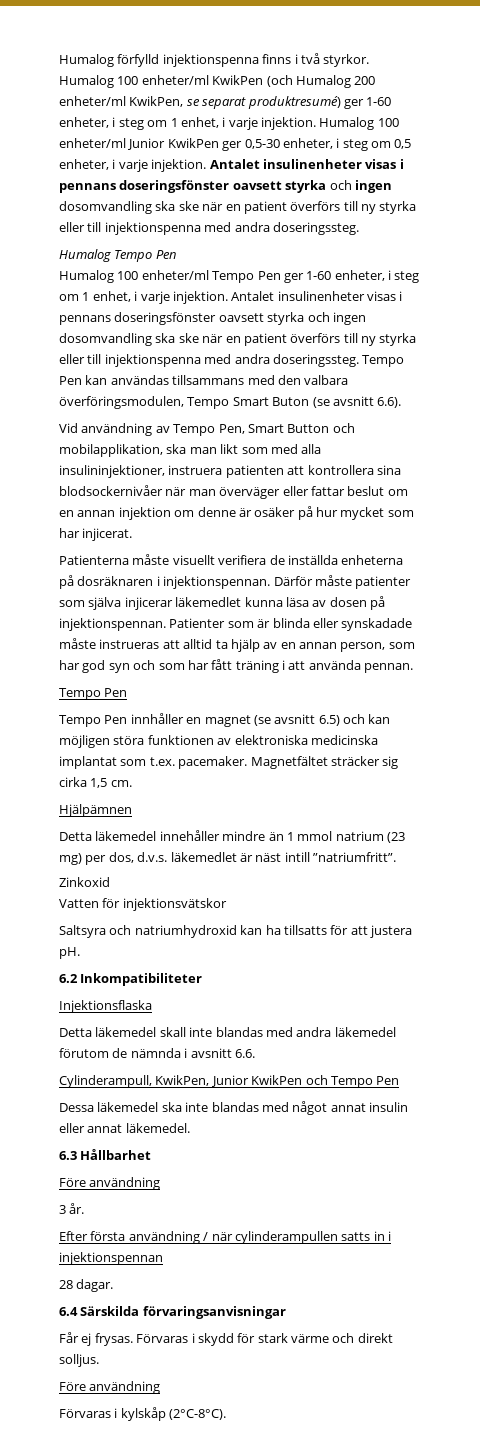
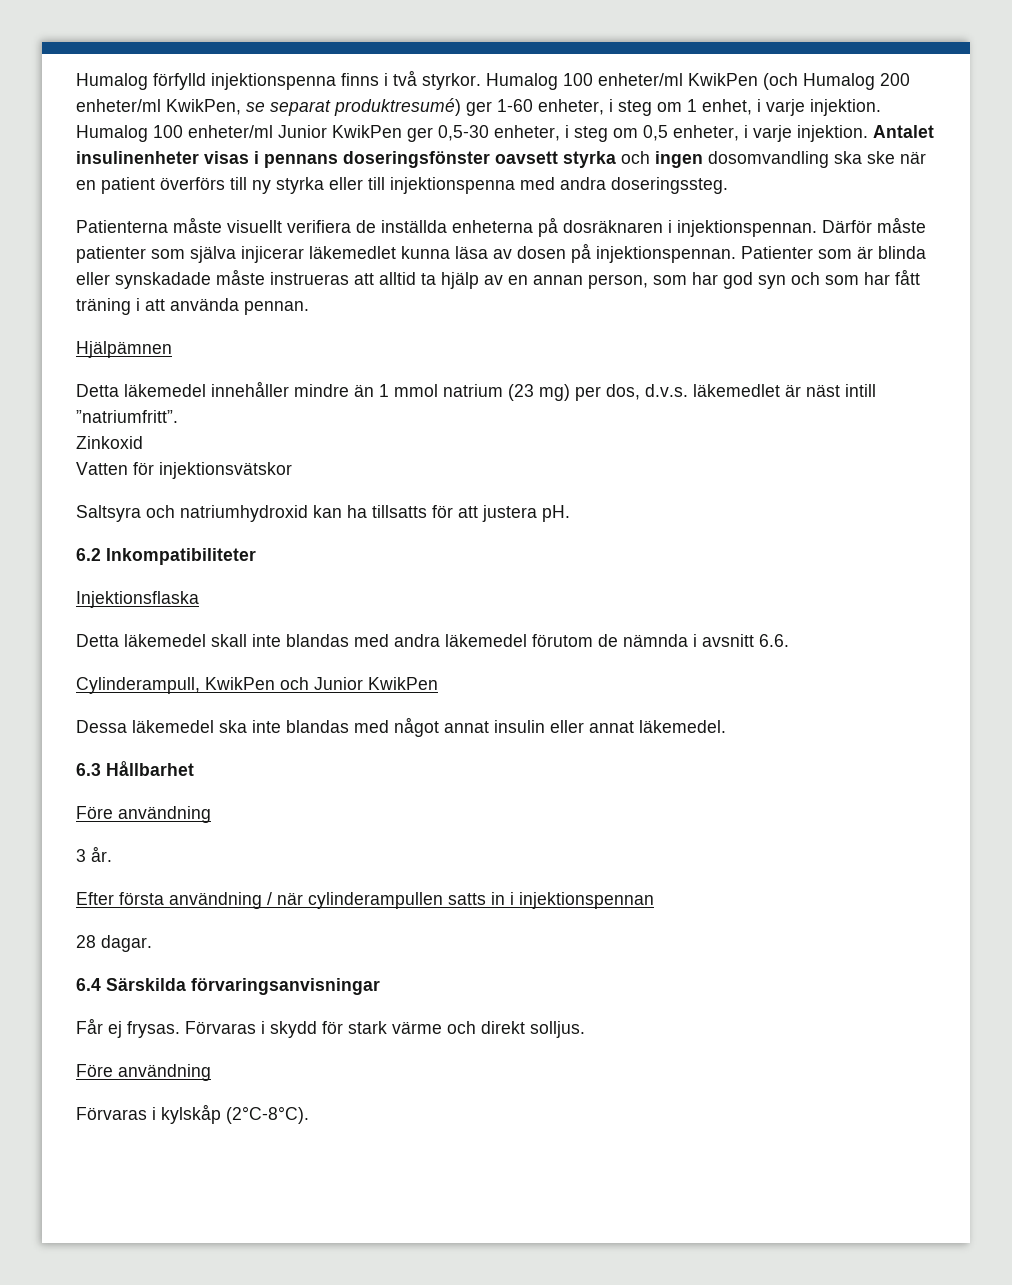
[59,249,177,262] [59,270,420,283] [59,291,403,304] [59,312,366,325] [59,333,417,346] [59,354,405,367] [59,375,349,385] [59,396,402,409] [59,423,355,436] [59,444,322,457] [59,465,401,478] [59,485,408,499] [59,506,414,520] [59,528,133,541] // Humalog Tempo Pen // Humalog 100 enheter/ml Tempo Pen ger 1-60 enheter, i steg om 1 enhet, i varje injektion. Antalet insulinenheter visas i pennans doseringsfönster oavsett styrka och ingen dosomvandling ska ske när en patient överförs till ny styrka eller till injektionspenna med andra doseringssteg. Tempo Pen kan användas tillsammans med den valbara överföringsmodulen, Tempo Smart Buton (se avsnitt 6.6). // Vid användning av Tempo Pen, Smart Button och mobilapplikation, ska man likt som med alla insulininjektioner, instruera patienten att kontrollera sina blodsockernivåer när man överväger eller fattar beslut om en annan injektion om denne är osäker på hur mycket som har injicerat. -> (728, 185) none
[59,688,128,700] [59,713,391,727] [59,735,378,748] [59,756,399,769] [59,777,132,788] // Tempo Pen // Tempo Pen innhåller en magnet (se avsnitt 6.5) och kan möjligen störa funktionen av elektroniska medicinska implantat som t.ex. pacemaker. Magnetfältet sträcker sig cirka 1,5 cm. -> (309, 308) none
[155,1075,400,1088] KwikPen, Junior KwikPen och Tempo Pen -> [205,677,438,690] KwikPen och Junior KwikPen

